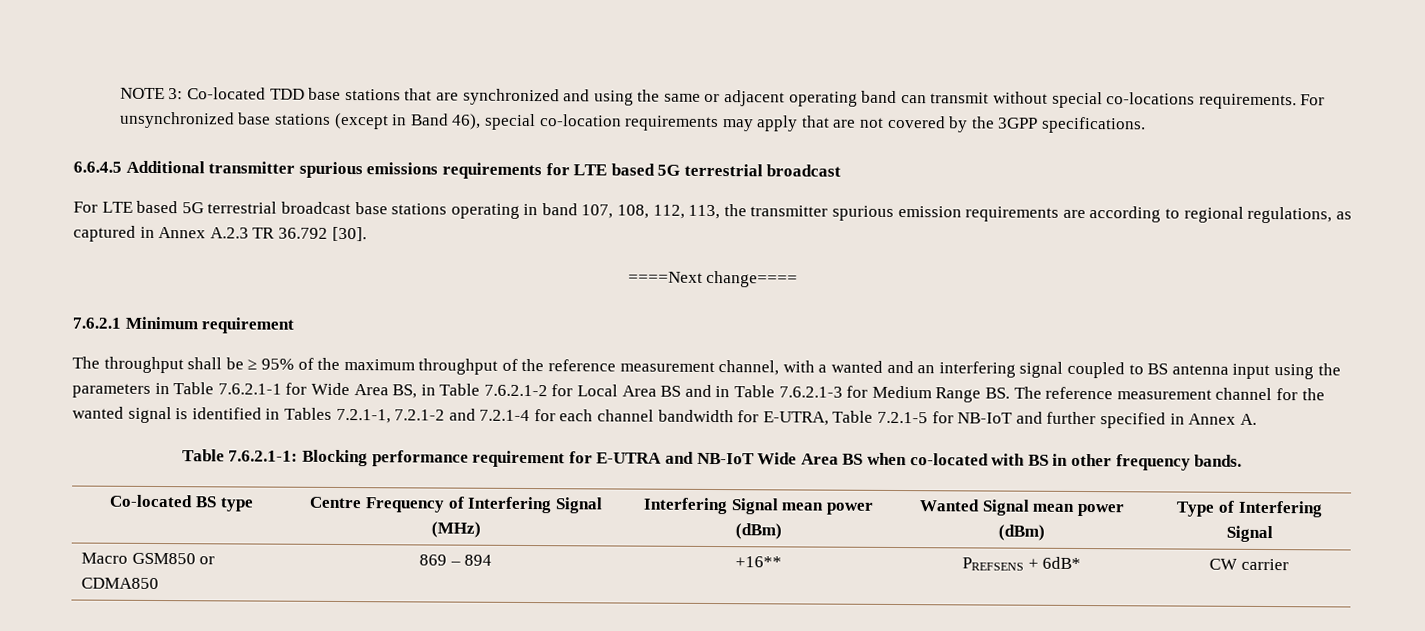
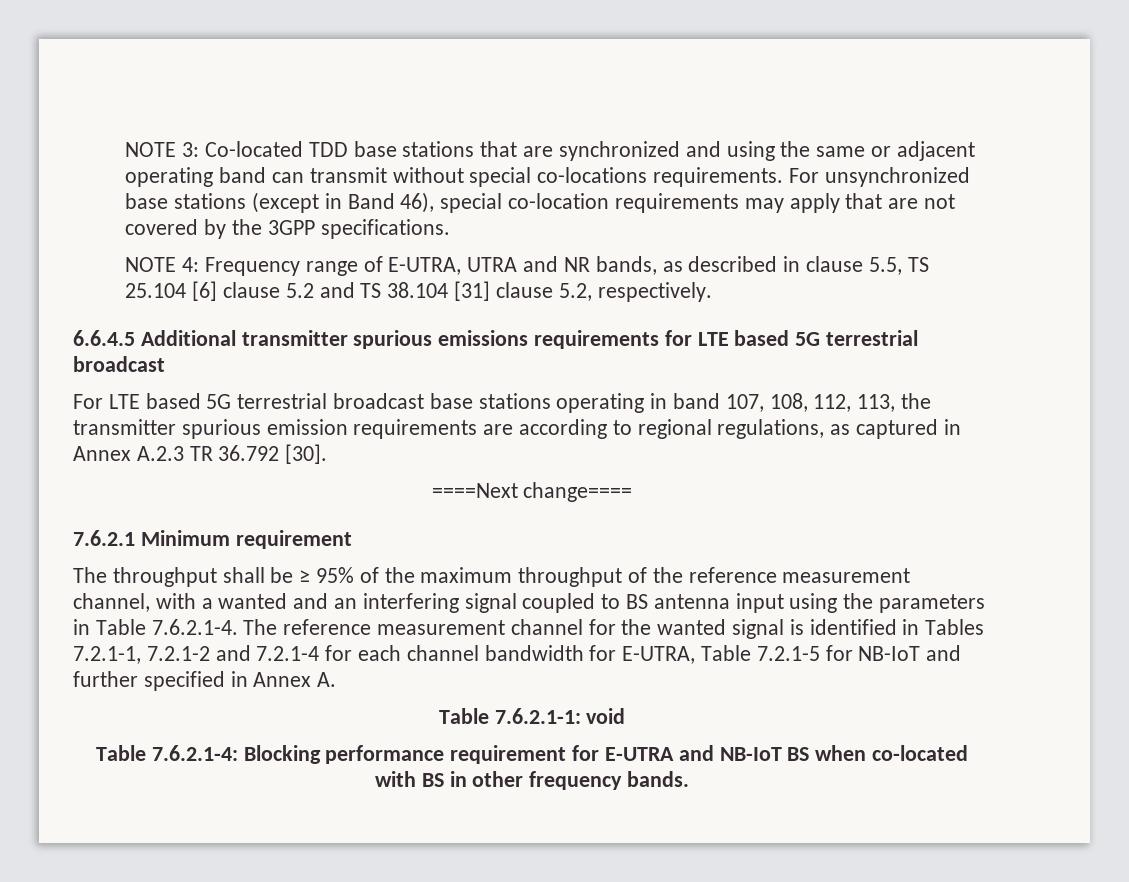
(1147, 125) none -> [125,256,929,276] [125,281,712,302] // NOTE 4: Frequency range of E-UTRA, UTRA and NR bands, as described in clause 5.5, TS 25.104 [6] clause 5.2 and TS 38.104 [31] clause 5.2, respectively.
[217,382,1010,403] 7.6.2.1-1 for Wide Area BS, in Table 7.6.2.1-2 for Local Area BS and in Table 7.6.2.1-3 for Medium Range BS. -> [151,619,238,635] 7.6.2.1-4.
(299, 456) none -> [586,708,626,724] [96,745,238,761] void // Table 7.6.2.1-4:
[757,452,839,465] Wide Area -> (782, 754) none
[109,494,254,512] [309,496,603,514] [430,521,481,538] [643,497,873,515] [734,523,782,540] [919,499,1124,517] [998,524,1045,541] [1176,500,1323,518] [1225,525,1273,543] [81,552,216,565] [81,577,160,590] [418,554,493,566] [734,556,782,568] [961,556,1082,571] [1209,558,1289,571] // Co-located BS type | Centre Frequency of Interfering Signal (MHz) | Interfering Signal mean power (dBm) | Wanted Signal mean power (dBm) | Type of Interfering Signal // Macro GSM850 or CDMA850 | 869 – 894 | +16** | PREFSENS + 6dB* | CW carrier -> (690, 779) none

